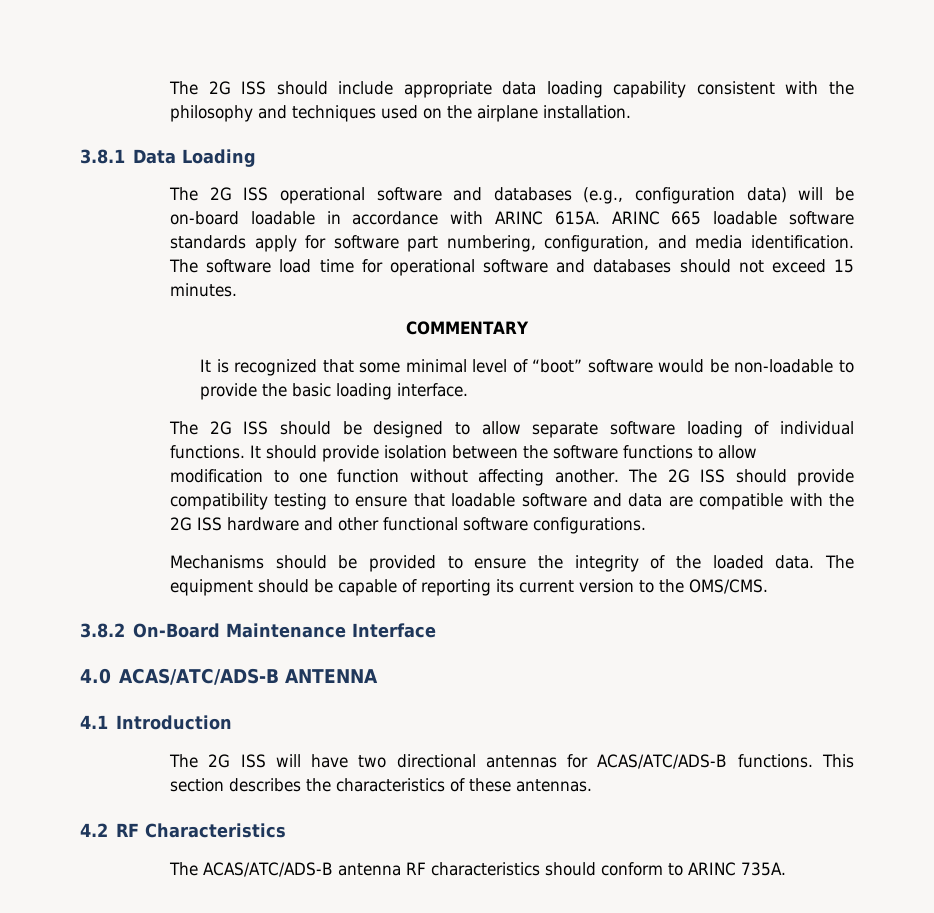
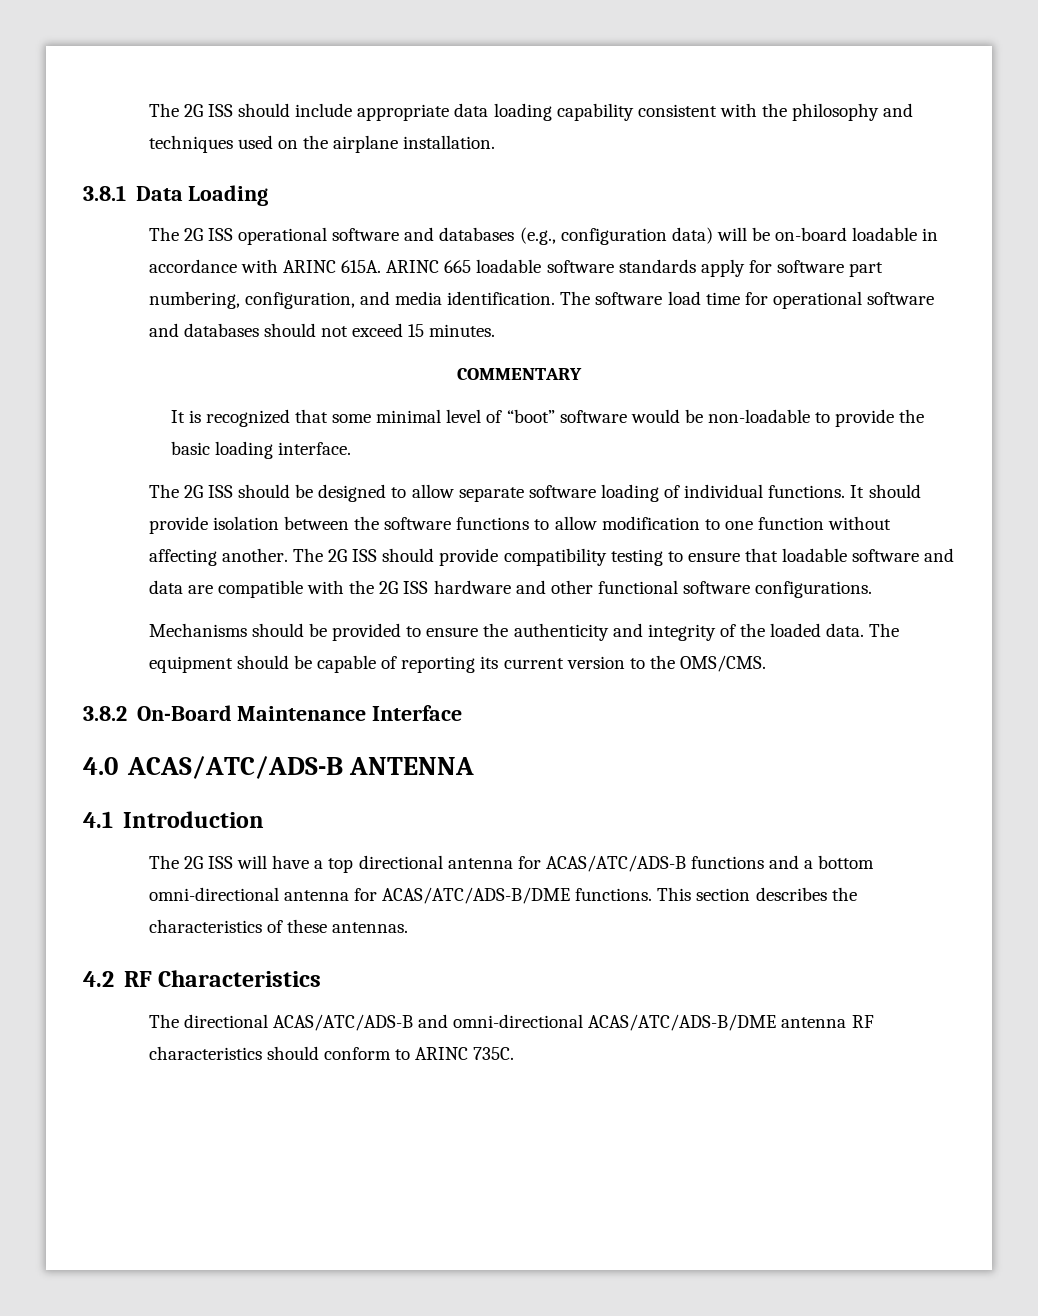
(564, 562) none -> [513,623,643,641] authenticity and
[358,754,728,769] two directional antennas for ACAS/ATC/ADS-B -> [314,855,875,873] [148,887,571,904] a top directional antenna for ACAS/ATC/ADS-B functions and a bottom omni-directional antenna for ACAS/ATC/ADS-B/DME
[203,862,334,877] ACAS/ATC/ADS-B -> [183,1014,777,1031] directional ACAS/ATC/ADS-B and omni-directional ACAS/ATC/ADS-B/DME
[741,862,787,876] 735A. -> [473,1047,515,1060] 735C.

